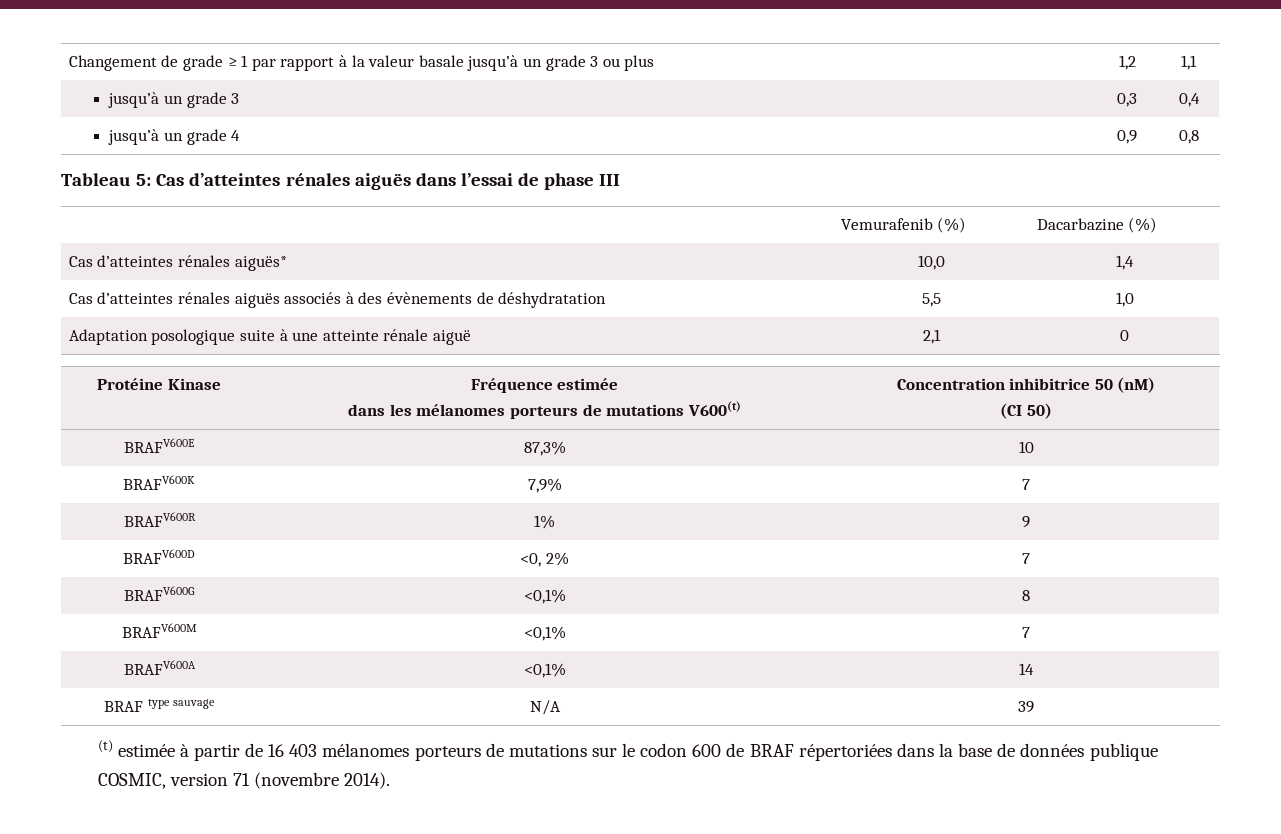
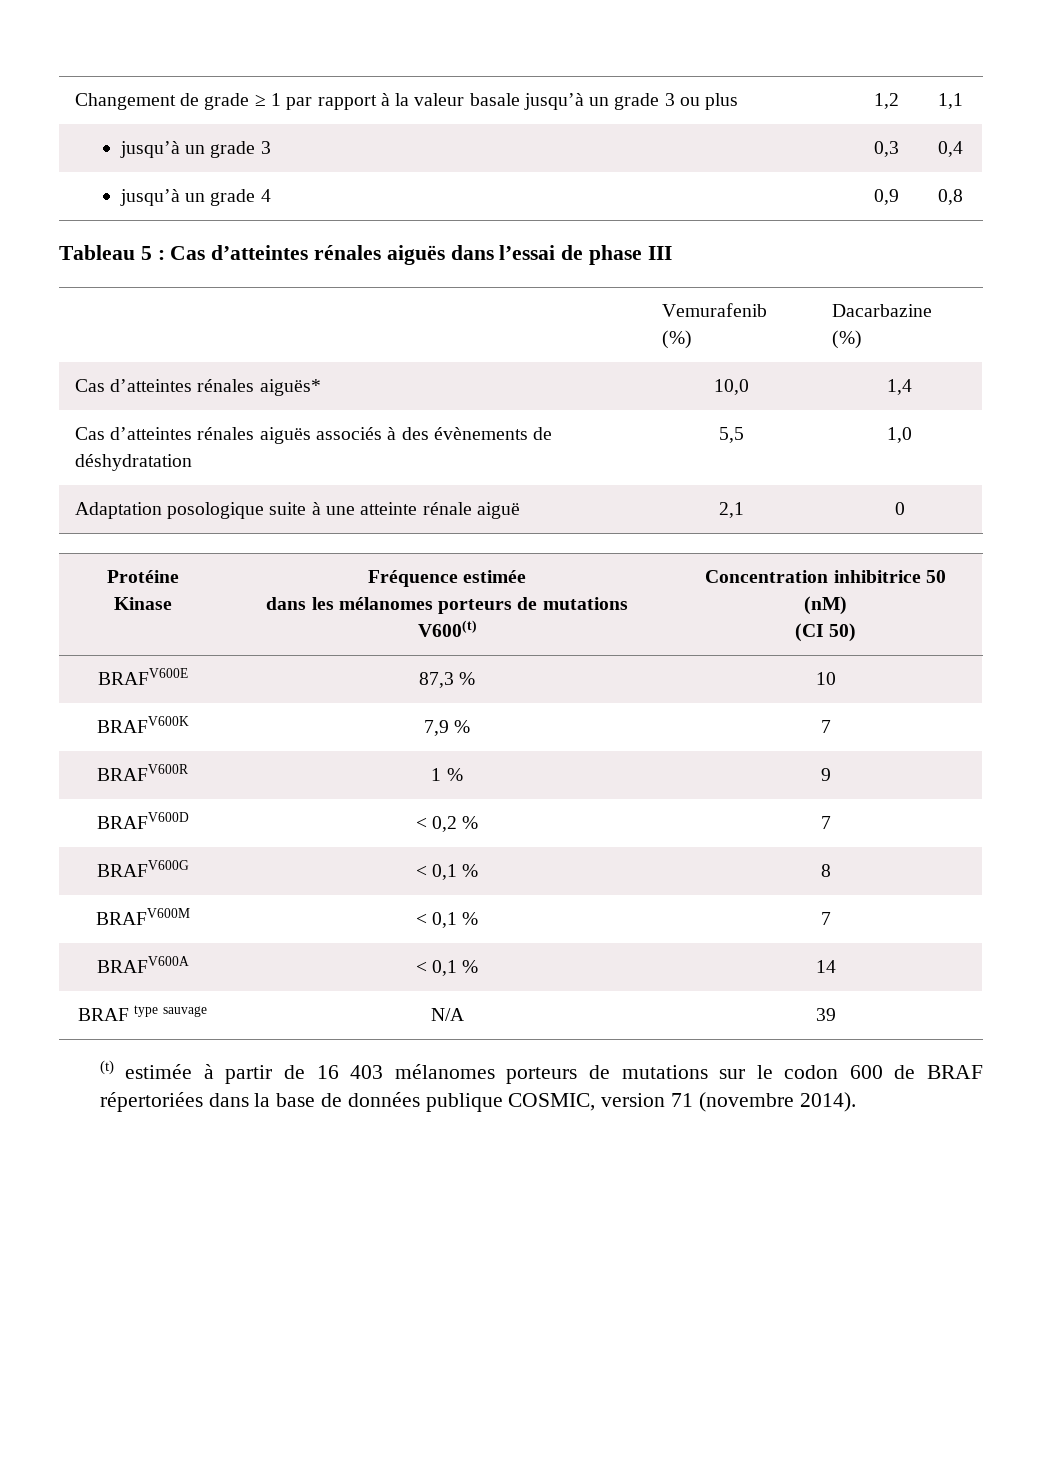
[136,174,152,186] 5: -> [140,246,165,260] 5 :
[523,441,566,456] 87,3% -> [418,672,476,688] 87,3 %
[527,478,562,493] 7,9% -> [423,720,471,736] 7,9 %
[534,515,555,529] 1% -> [431,768,463,781] 1 %
[520,552,569,567] <0, 2% -> [415,816,479,832] < 0,2 %
[523,589,566,604] <0,1% -> [415,864,479,880] < 0,1 %
[523,626,566,641] <0,1% -> [415,912,479,928] < 0,1 %
[523,663,566,678] <0,1% -> [415,960,479,976] < 0,1 %

